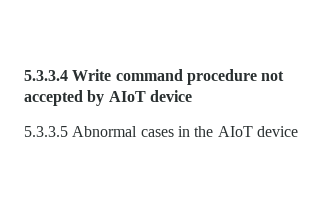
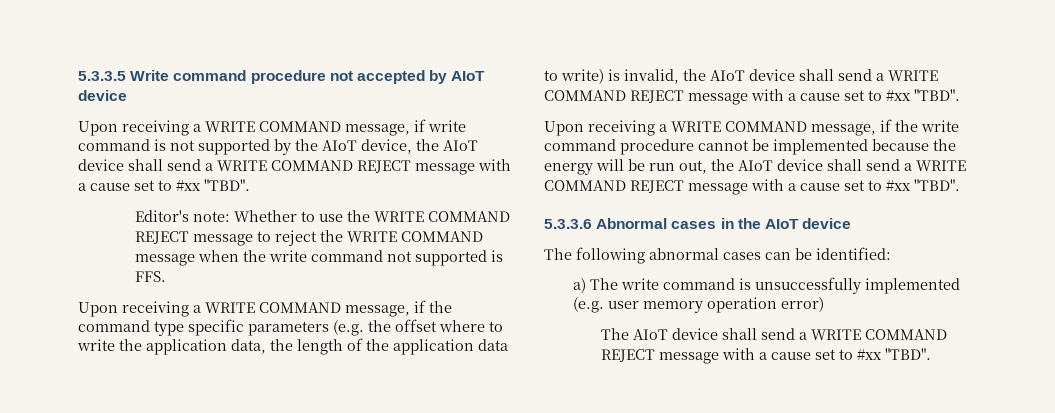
[24,70,68,81] 5.3.3.4 -> [78,71,126,81] 5.3.3.5
[24,126,68,137] 5.3.3.5 -> [78,119,466,136] [78,139,478,155] [78,159,511,175] [78,179,250,191] [135,210,511,222] [135,230,484,246] [135,250,504,266] [135,271,167,282] [78,300,452,317] [78,319,503,336] [77,338,508,355] [544,69,938,84] [544,89,960,105] [544,119,959,136] [544,139,956,155] [544,159,966,175] [544,179,960,195] [544,219,592,229] Upon receiving a WRITE COMMAND message, if write command is not supported by the AIoT device, the AIoT device shall send a WRITE COMMAND REJECT message with a cause set to #xx "TBD". // Editor's note: Whether to use the WRITE COMMAND REJECT message to reject the WRITE COMMAND message when the write command not supported is FFS. // Upon receiving a WRITE COMMAND message, if the command type specific parameters (e.g. the offset where to write the application data, the length of the application data to write) is invalid, the AIoT device shall send a WRITE COMMAND REJECT message with a cause set to #xx "TBD". // Upon receiving a WRITE COMMAND message, if the write command procedure cannot be implemented because the energy will be run out, the AIoT device shall send a WRITE COMMAND REJECT message with a cause set to #xx "TBD". // 5.3.3.6
(298, 131) none -> [544,247,891,264] [572,277,960,294] [572,297,824,313] [601,328,948,340] [601,348,932,364] // The following abnormal cases can be identified: // a) The write command is unsuccessfully implemented (e.g. user memory operation error) // The AIoT device shall send a WRITE COMMAND REJECT message with a cause set to #xx "TBD".

